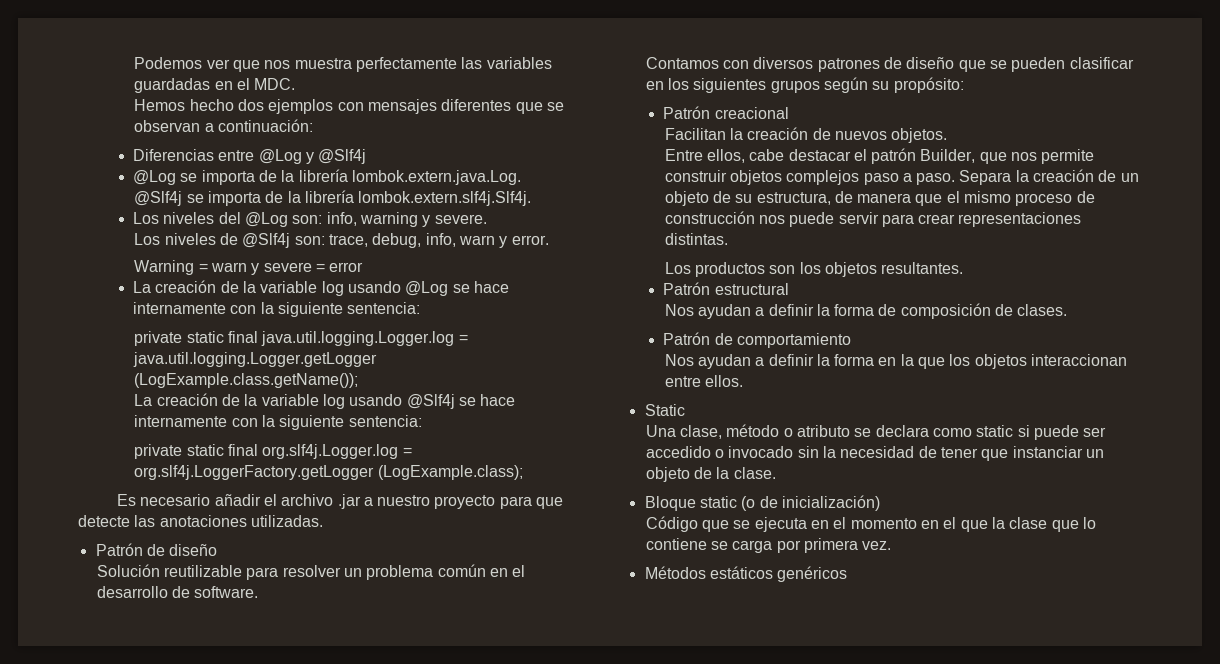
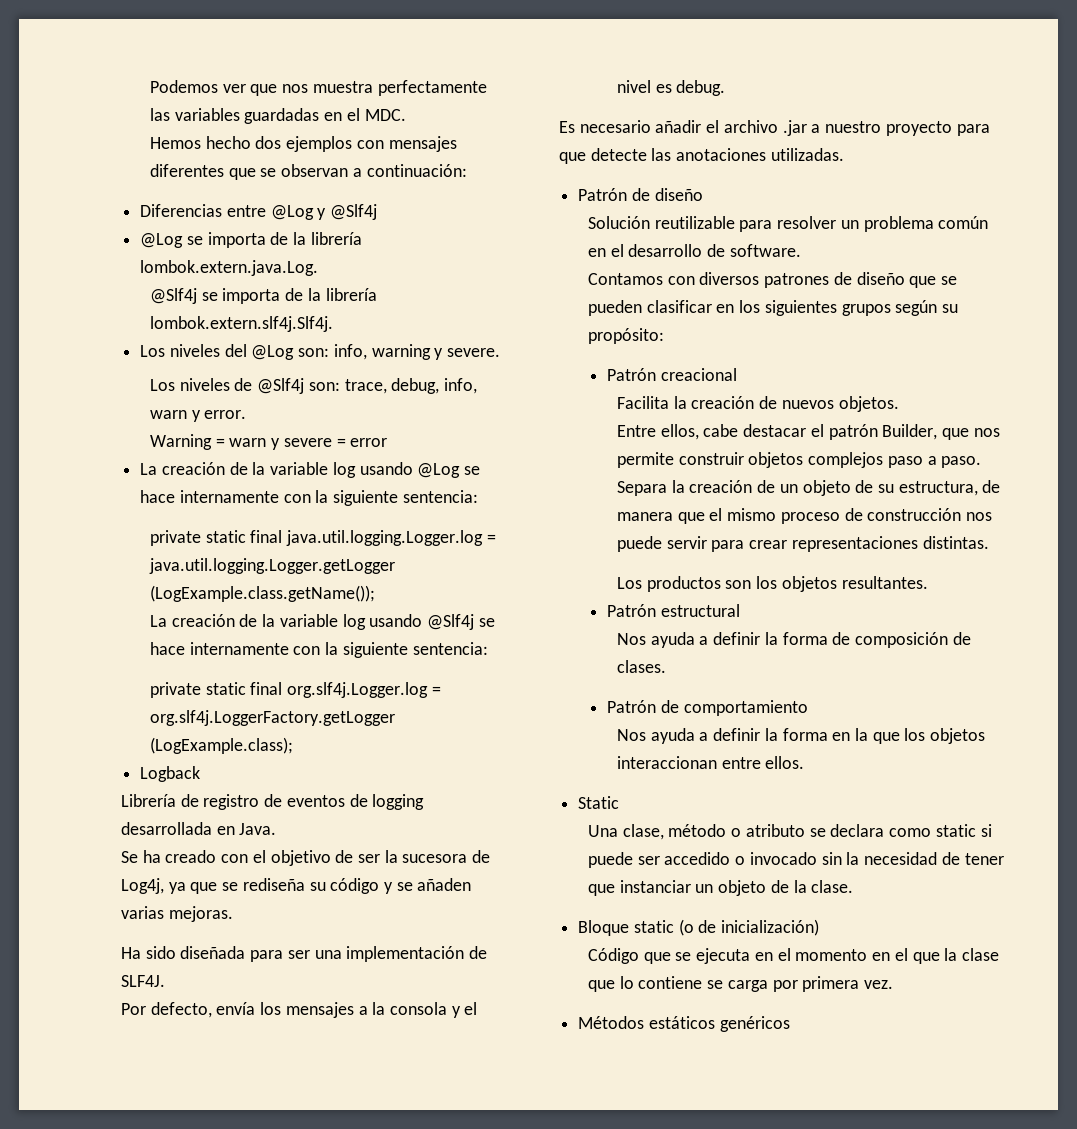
(523, 472) none -> [140,766,201,782] [120,794,425,810] [120,822,277,835] [120,850,491,866] [120,878,472,894] [120,906,233,922] [120,946,488,962] [120,975,165,987] [120,1002,478,1018] [616,80,726,96] // Logback // Librería de registro de eventos de logging desarrollada en Java. // Se ha creado con el objetivo de ser la sucesora de Log4j, ya que se rediseña su código y se añaden varias mejoras. // Ha sido diseñada para ser una implementación de SLF4J. // Por defecto, envía los mensajes a la consola y el nivel es debug.
[664,128,726,140] Facilitan -> [616,396,669,409] Facilita
[697,304,751,319] ayudan -> [650,632,695,648] ayuda
[697,354,751,369] ayudan -> [650,728,695,744] ayuda

